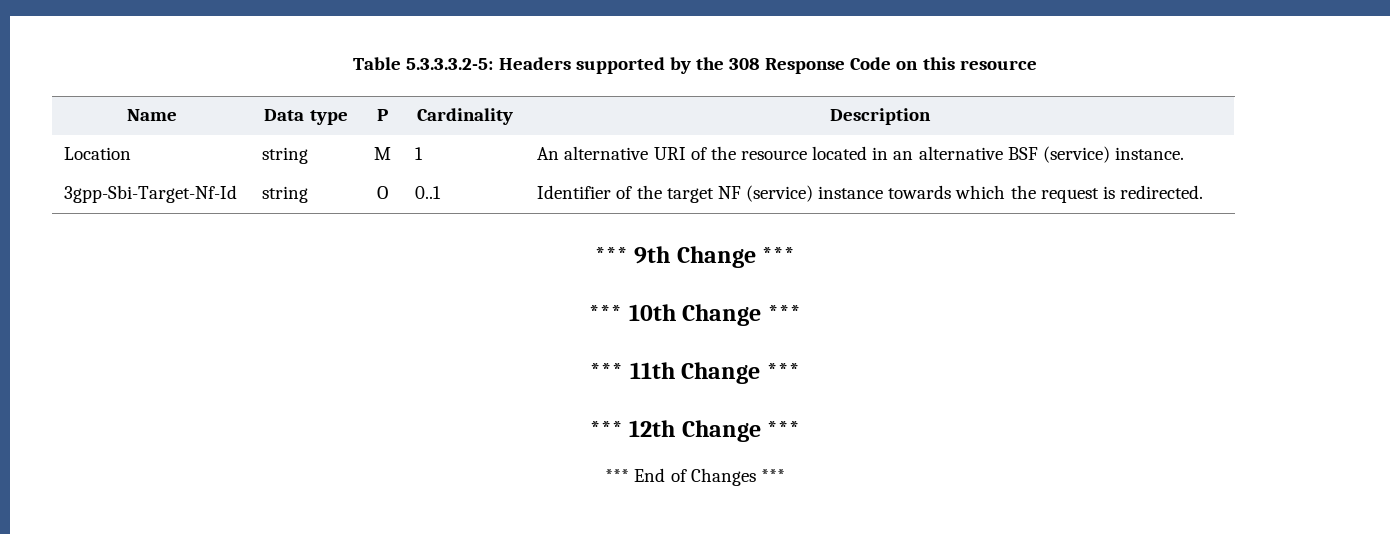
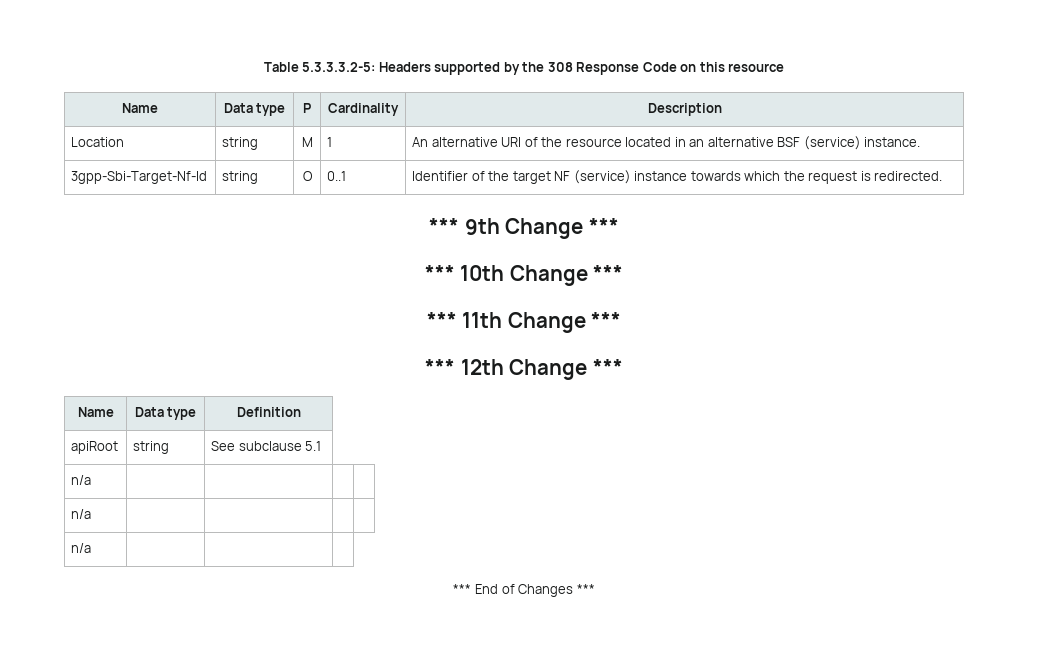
(801, 429) none -> [77,407,114,417] [134,407,197,420] [236,407,301,417] [71,441,119,454] [133,441,170,454] [211,441,322,451] [71,475,92,485] [71,509,92,519] [71,543,92,553] // Name | Data type | Definition // apiRoot | string | See subclause 5.1 // n/a | | | | // n/a | | | | // n/a | | |

